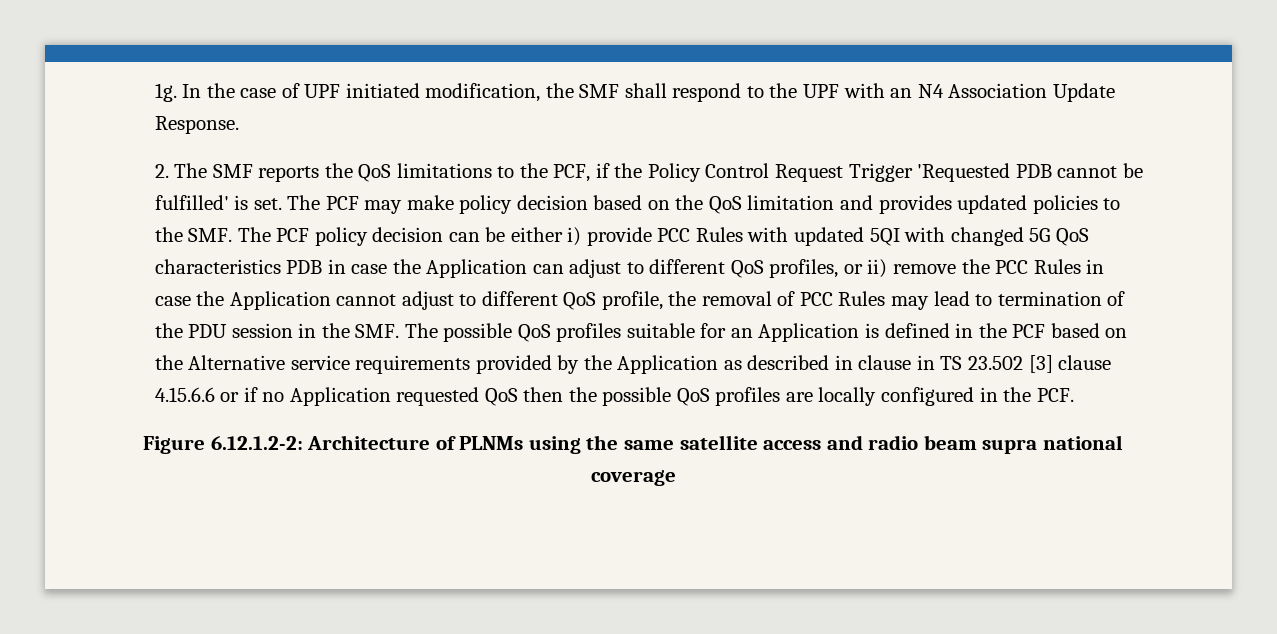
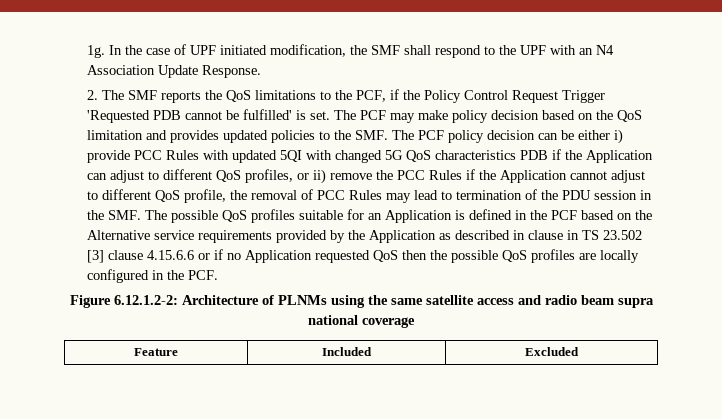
[327,259,388,274] in case -> [551,149,561,160] if
[1086,259,1105,274] [154,296,191,306] in case -> [465,169,475,180] if
(676, 478) none -> [134,348,178,356] [322,347,372,356] [525,347,579,356] // Feature | Included | Excluded

